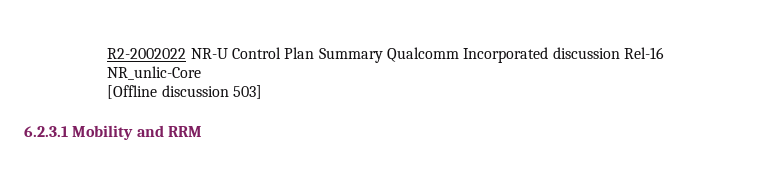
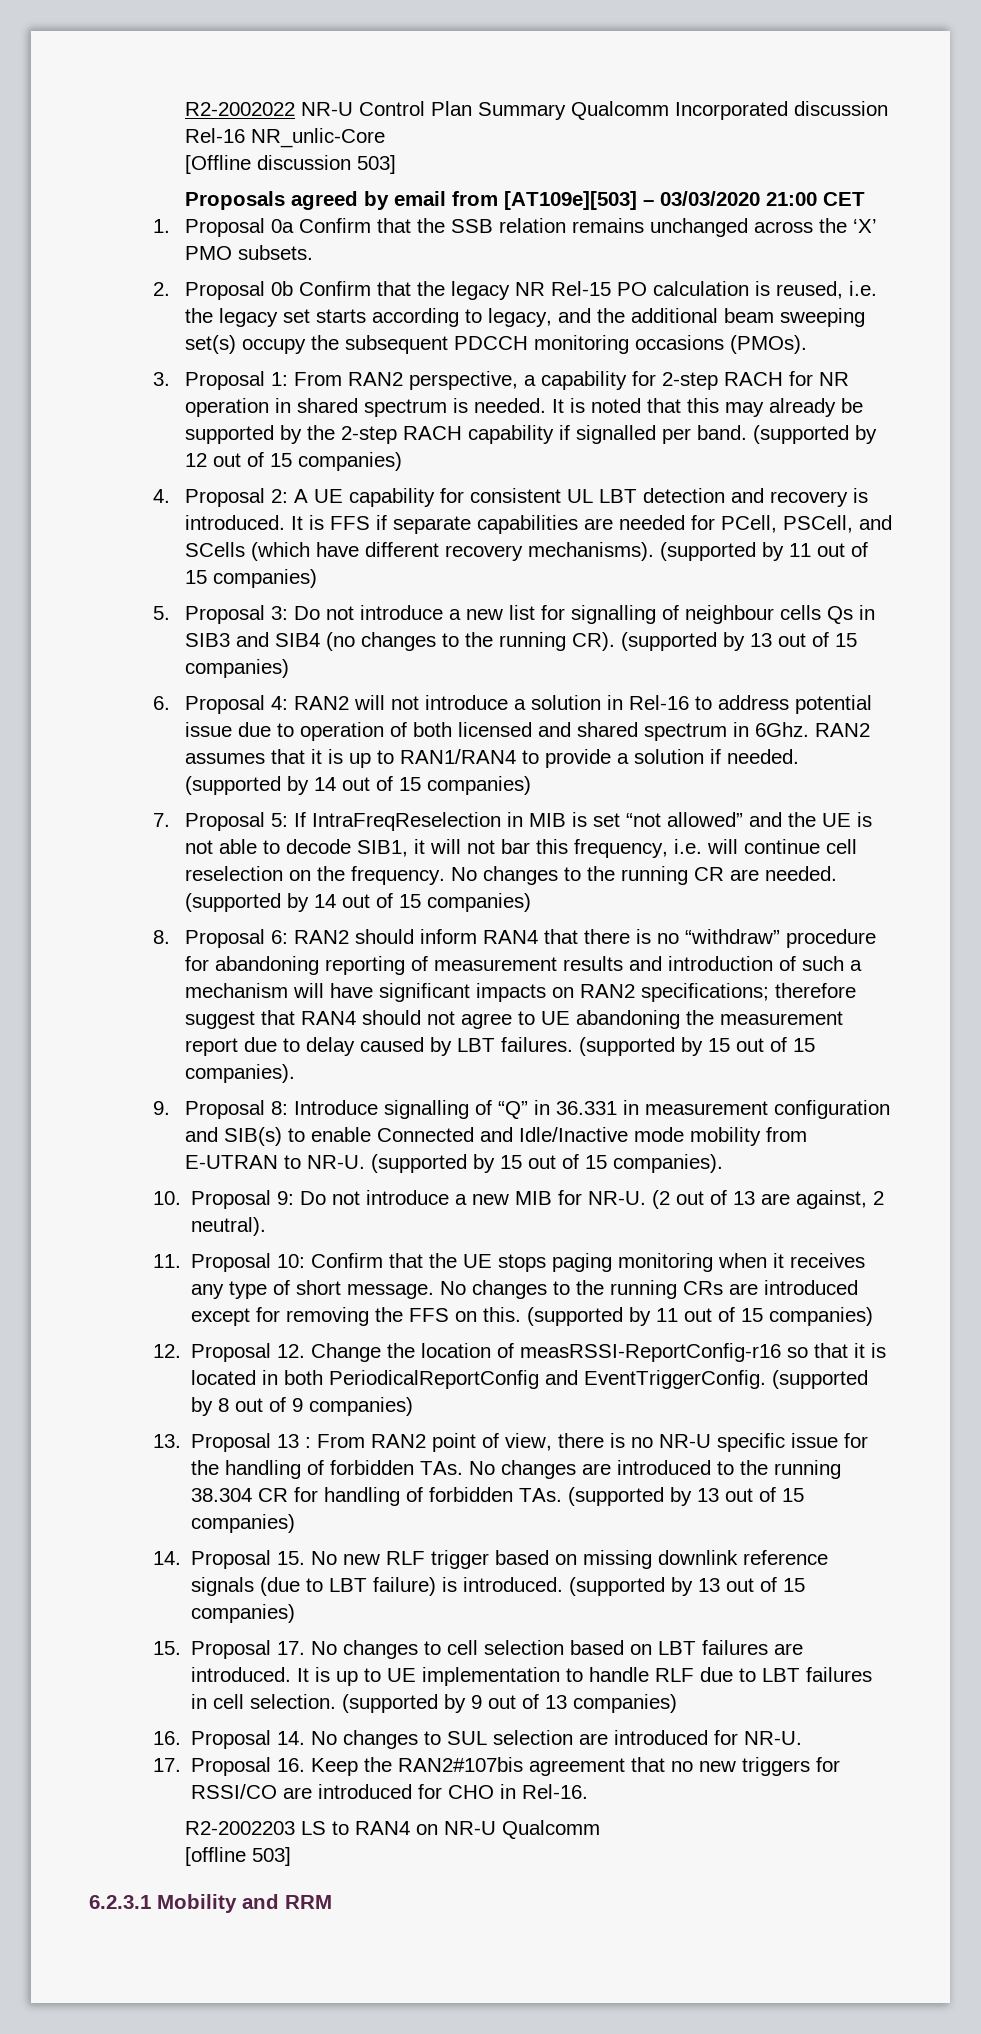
(262, 92) none -> [184,191,865,210] [152,218,877,237] [184,245,313,260] [152,281,877,300] [184,308,865,327] [184,335,807,354] [152,371,849,390] [184,398,863,417] [184,425,877,444] [184,452,402,471] [152,488,868,507] [184,515,892,534] [184,542,868,561] [184,569,317,588] [152,605,875,624] [184,632,857,651] [184,659,289,678] [152,695,872,714] [184,722,870,741] [184,749,799,768] [184,776,531,795] [152,812,872,831] [184,839,857,858] [184,866,837,885] [184,893,531,912] [152,929,876,948] [184,956,862,975] [184,983,856,1002] [184,1010,843,1029] [184,1037,815,1056] [184,1064,295,1083] [152,1100,890,1119] [184,1127,807,1146] [184,1154,723,1173] [152,1190,885,1209] [191,1217,267,1236] [152,1253,866,1272] [191,1280,859,1299] [191,1307,874,1326] [152,1343,887,1362] [191,1370,869,1389] [191,1397,414,1416] [152,1433,869,1452] [191,1460,842,1479] [191,1487,805,1506] [191,1514,296,1533] [152,1550,829,1569] [191,1577,806,1596] [191,1604,296,1623] [152,1640,804,1659] [191,1667,873,1686] [191,1694,678,1713] [152,1730,803,1749] [152,1757,841,1776] [191,1784,589,1799] [184,1820,600,1839] [184,1847,291,1866] // Proposals agreed by email from [AT109e][503] – 03/03/2020 21:00 CET // 1. Proposal 0a Confirm that the SSB relation remains unchanged across the ‘X’ PMO subsets. // 2. Proposal 0b Confirm that the legacy NR Rel-15 PO calculation is reused, i.e. the legacy set starts according to legacy, and the additional beam sweeping set(s) occupy the subsequent PDCCH monitoring occasions (PMOs). // 3. Proposal 1: From RAN2 perspective, a capability for 2-step RACH for NR operation in shared spectrum is needed. It is noted that this may already be supported by the 2-step RACH capability if signalled per band. (supported by 12 out of 15 companies) // 4. Proposal 2: A UE capability for consistent UL LBT detection and recovery is introduced. It is FFS if separate capabilities are needed for PCell, PSCell, and SCells (which have different recovery mechanisms). (supported by 11 out of 15 companies) // 5. Proposal 3: Do not introduce a new list for signalling of neighbour cells Qs in SIB3 and SIB4 (no changes to the running CR). (supported by 13 out of 15 companies) // 6. Proposal 4: RAN2 will not introduce a solution in Rel-16 to address potential issue due to operation of both licensed and shared spectrum in 6Ghz. RAN2 assumes that it is up to RAN1/RAN4 to provide a solution if needed. (supported by 14 out of 15 companies) // 7. Proposal 5: If IntraFreqReselection in MIB is set “not allowed” and the UE is not able to decode SIB1, it will not bar this frequency, i.e. will continue cell reselection on the frequency. No changes to the running CR are needed. (supported by 14 out of 15 companies) // 8. Proposal 6: RAN2 should inform RAN4 that there is no “withdraw” procedure for abandoning reporting of measurement results and introduction of such a mechanism will have significant impacts on RAN2 specifications; therefore suggest that RAN4 should not agree to UE abandoning the measurement report due to delay caused by LBT failures. (supported by 15 out of 15 companies). // 9. Proposal 8: Introduce signalling of “Q” in 36.331 in measurement configuration and SIB(s) to enable Connected and Idle/Inactive mode mobility from E-UTRAN to NR-U. (supported by 15 out of 15 companies). // 10. Proposal 9: Do not introduce a new MIB for NR-U. (2 out of 13 are against, 2 neutral). // 11. Proposal 10: Confirm that the UE stops paging monitoring when it receives any type of short message. No changes to the running CRs are introduced except for removing the FFS on this. (supported by 11 out of 15 companies) // 12. Proposal 12. Change the location of measRSSI-ReportConfig-r16 so that it is located in both PeriodicalReportConfig and EventTriggerConfig. (supported by 8 out of 9 companies) // 13. Proposal 13 : From RAN2 point of view, there is no NR-U specific issue for the handling of forbidden TAs. No changes are introduced to the running 38.304 CR for handling of forbidden TAs. (supported by 13 out of 15 companies) // 14. Proposal 15. No new RLF trigger based on missing downlink reference signals (due to LBT failure) is introduced. (supported by 13 out of 15 companies) // 15. Proposal 17. No changes to cell selection based on LBT failures are introduced. It is up to UE implementation to handle RLF due to LBT failures in cell selection. (supported by 9 out of 13 companies) // 16. Proposal 14. No changes to SUL selection are introduced for NR-U. // 17. Proposal 16. Keep the RAN2#107bis agreement that no new triggers for RSSI/CO are introduced for CHO in Rel-16. // R2-2002203 LS to RAN4 on NR-U Qualcomm // [offline 503]

